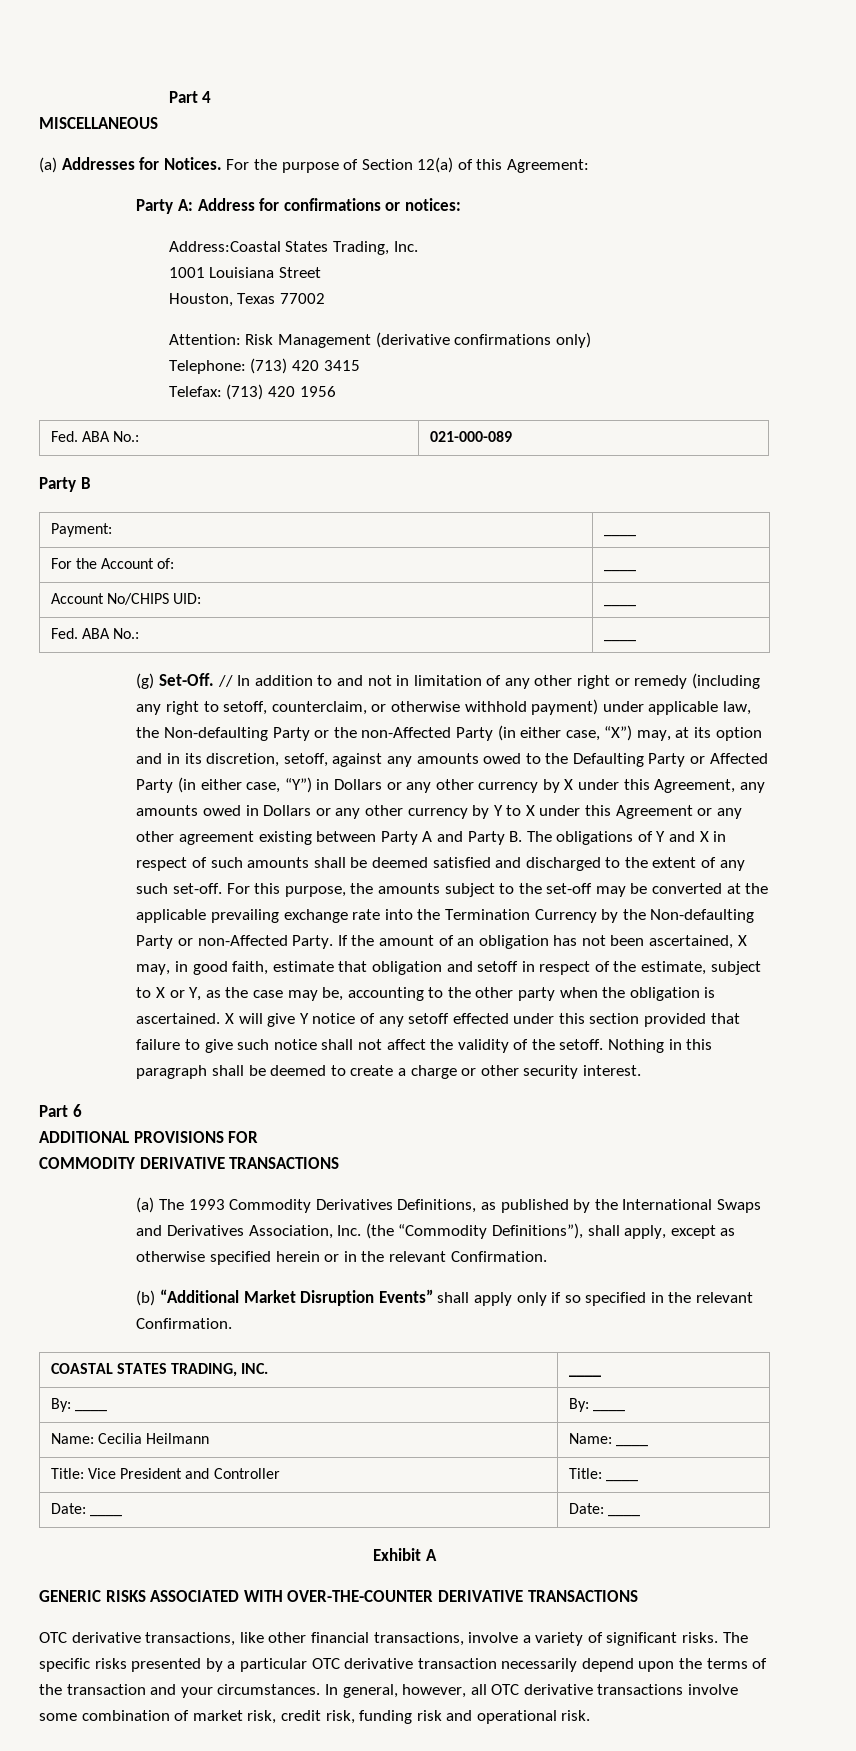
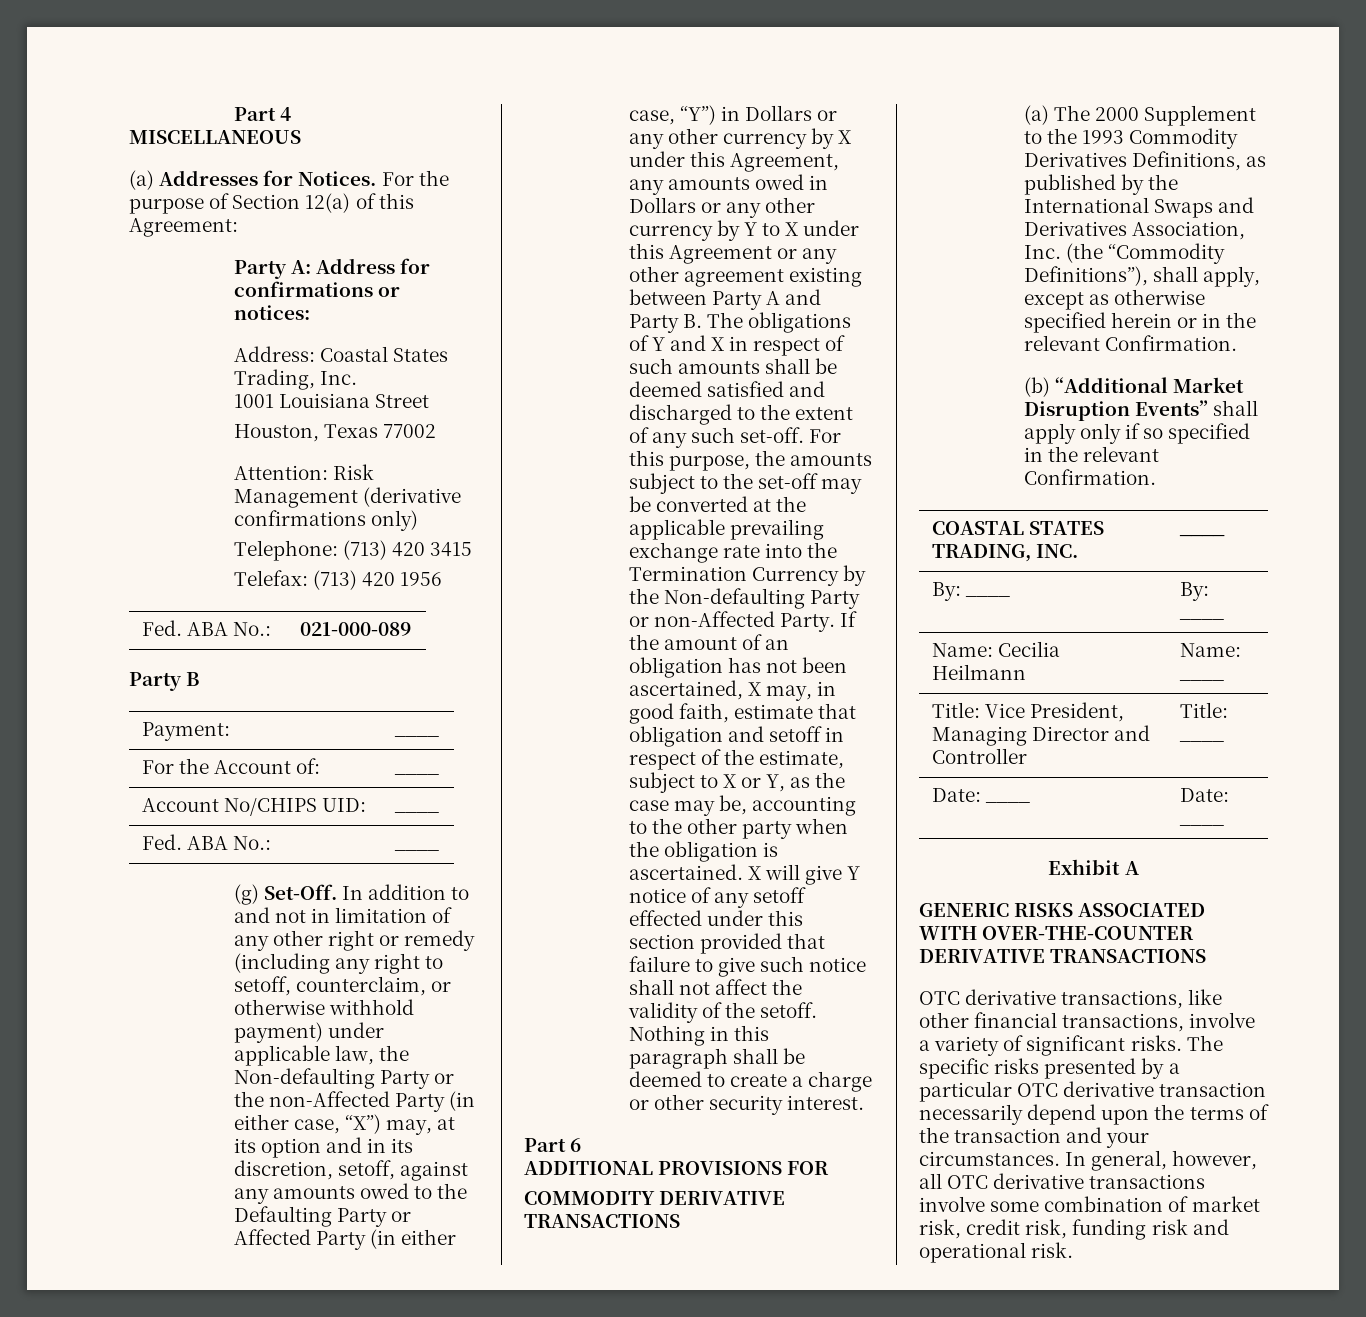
[168,241,281,252] Address:Coastal -> [233,346,388,362] Address: Coastal
[217,675,233,687] // -> (337, 892) none
(184, 1204) none -> [1094,105,1257,126] [1023,128,1077,144] 2000 Supplement to the
[120,1468,183,1479] President -> [1029,702,1124,722] [931,726,1109,746] President, Managing Director

